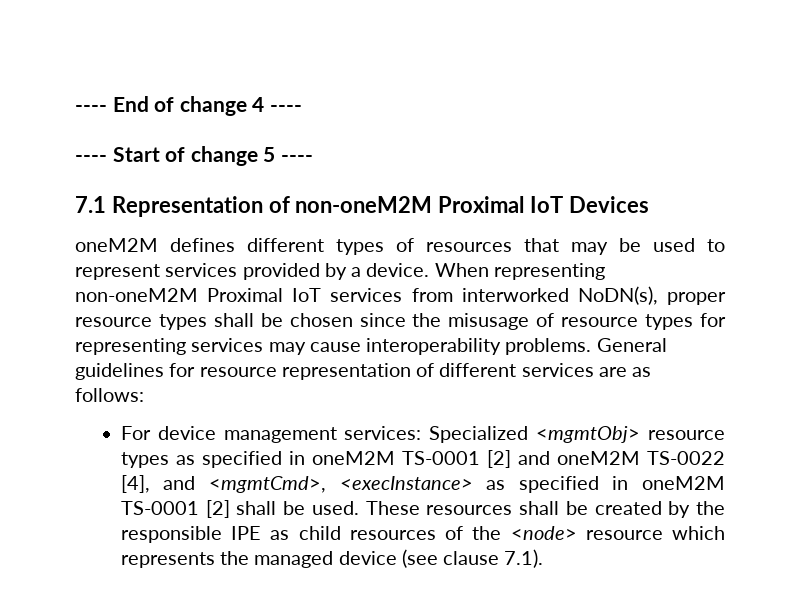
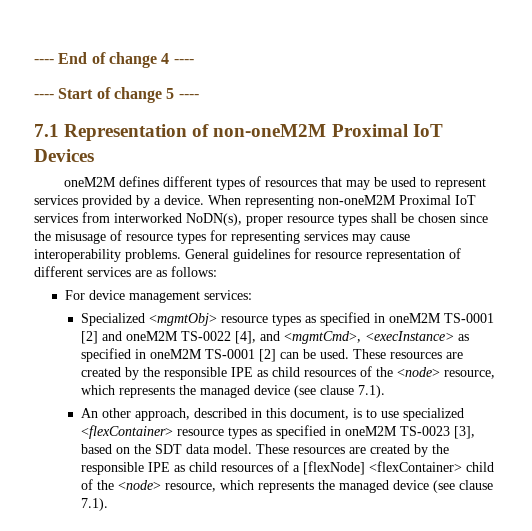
(422, 433) none -> (252, 295) //
[236,501,277,515] shall -> [279,352,299,359] can
[519,501,588,515] shall be -> [445,352,463,359] are
[585,526,725,540] [120,549,544,568] resource which represents the managed device (see clause 7.1). -> [443,370,495,379] [80,385,385,398] [80,408,464,421] [80,425,475,439] [80,444,449,457] [80,461,494,475] [80,479,493,493] [80,498,108,511] resource, which represents the managed device (see clause 7.1). // An other approach, described in this document, is to use specialized <flexContainer> resource types as specified in oneM2M TS-0023 [3], based on the SDT data model. These resources are created by the responsible IPE as child resources of a [flexNode] <flexContainer> child of the <node> resource, which represents the managed device (see clause 7.1).

